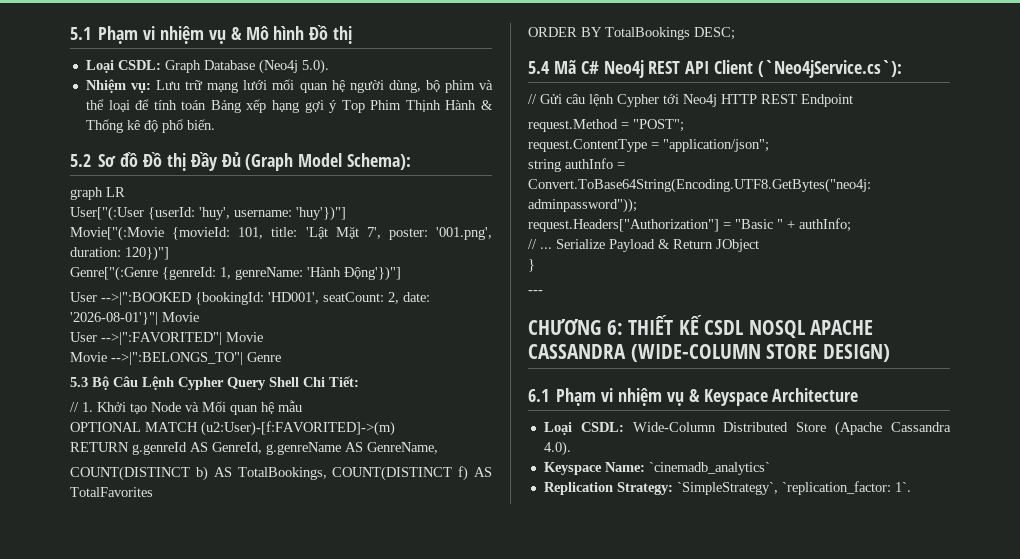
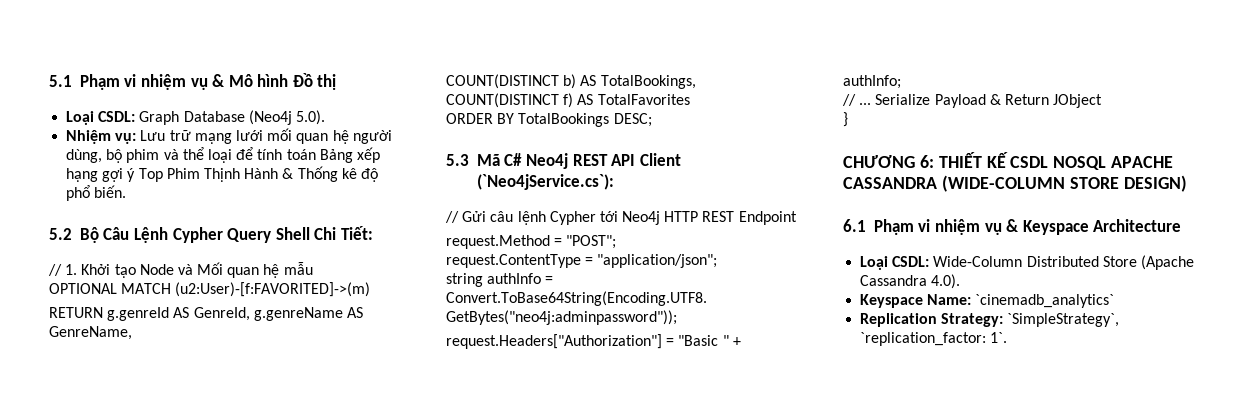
[98,152,412,171] [70,187,125,200] [70,206,346,221] [70,226,492,241] [70,246,169,261] [70,266,401,281] [70,292,430,305] [70,312,199,325] [70,332,263,345] [70,352,281,365] [70,377,88,387] Sơ đồ Đồ thị Đầy Đủ (Graph Model Schema): // graph LR // User["(:User {userId: 'huy', username: 'huy'})"] // Movie["(:Movie {movieId: 101, title: 'Lật Mặt 7', poster: '001.png', duration: 120})"] // Genre["(:Genre {genreId: 1, genreName: 'Hành Động'})"] // User -->|":BOOKED {bookingId: 'HD001', seatCount: 2, date: '2026-08-01'}"| Movie // User -->|":FAVORITED"| Movie // Movie -->|":BELONGS_TO"| Genre // 5.3 -> (72, 234) none
[528,61,550,74] 5.4 -> [446,154,469,166] 5.3
[528,290,543,294] // --- -> (848, 119) none

